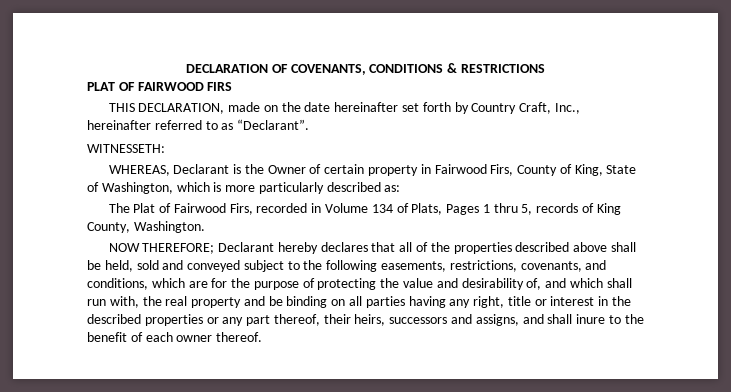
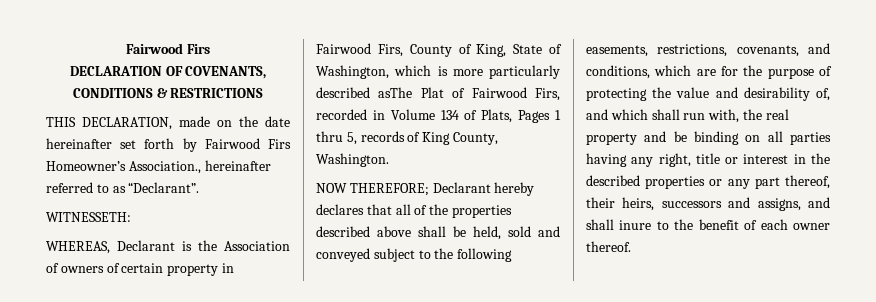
(186, 68) none -> [126,43,210,54] Fairwood Firs //
[87,82,233,91] // PLAT OF FAIRWOOD FIRS -> (264, 93) none
[471,102,580,114] Country Craft, Inc., -> [204,138,291,149] [46,161,201,174] Fairwood Firs Homeowner’s Association.,
[267,165,306,174] Owner -> [224,241,290,251] [46,263,104,273] Association of owners
[384,185,401,192] [108,203,130,213] as: // The -> [378,87,413,98] asThe

